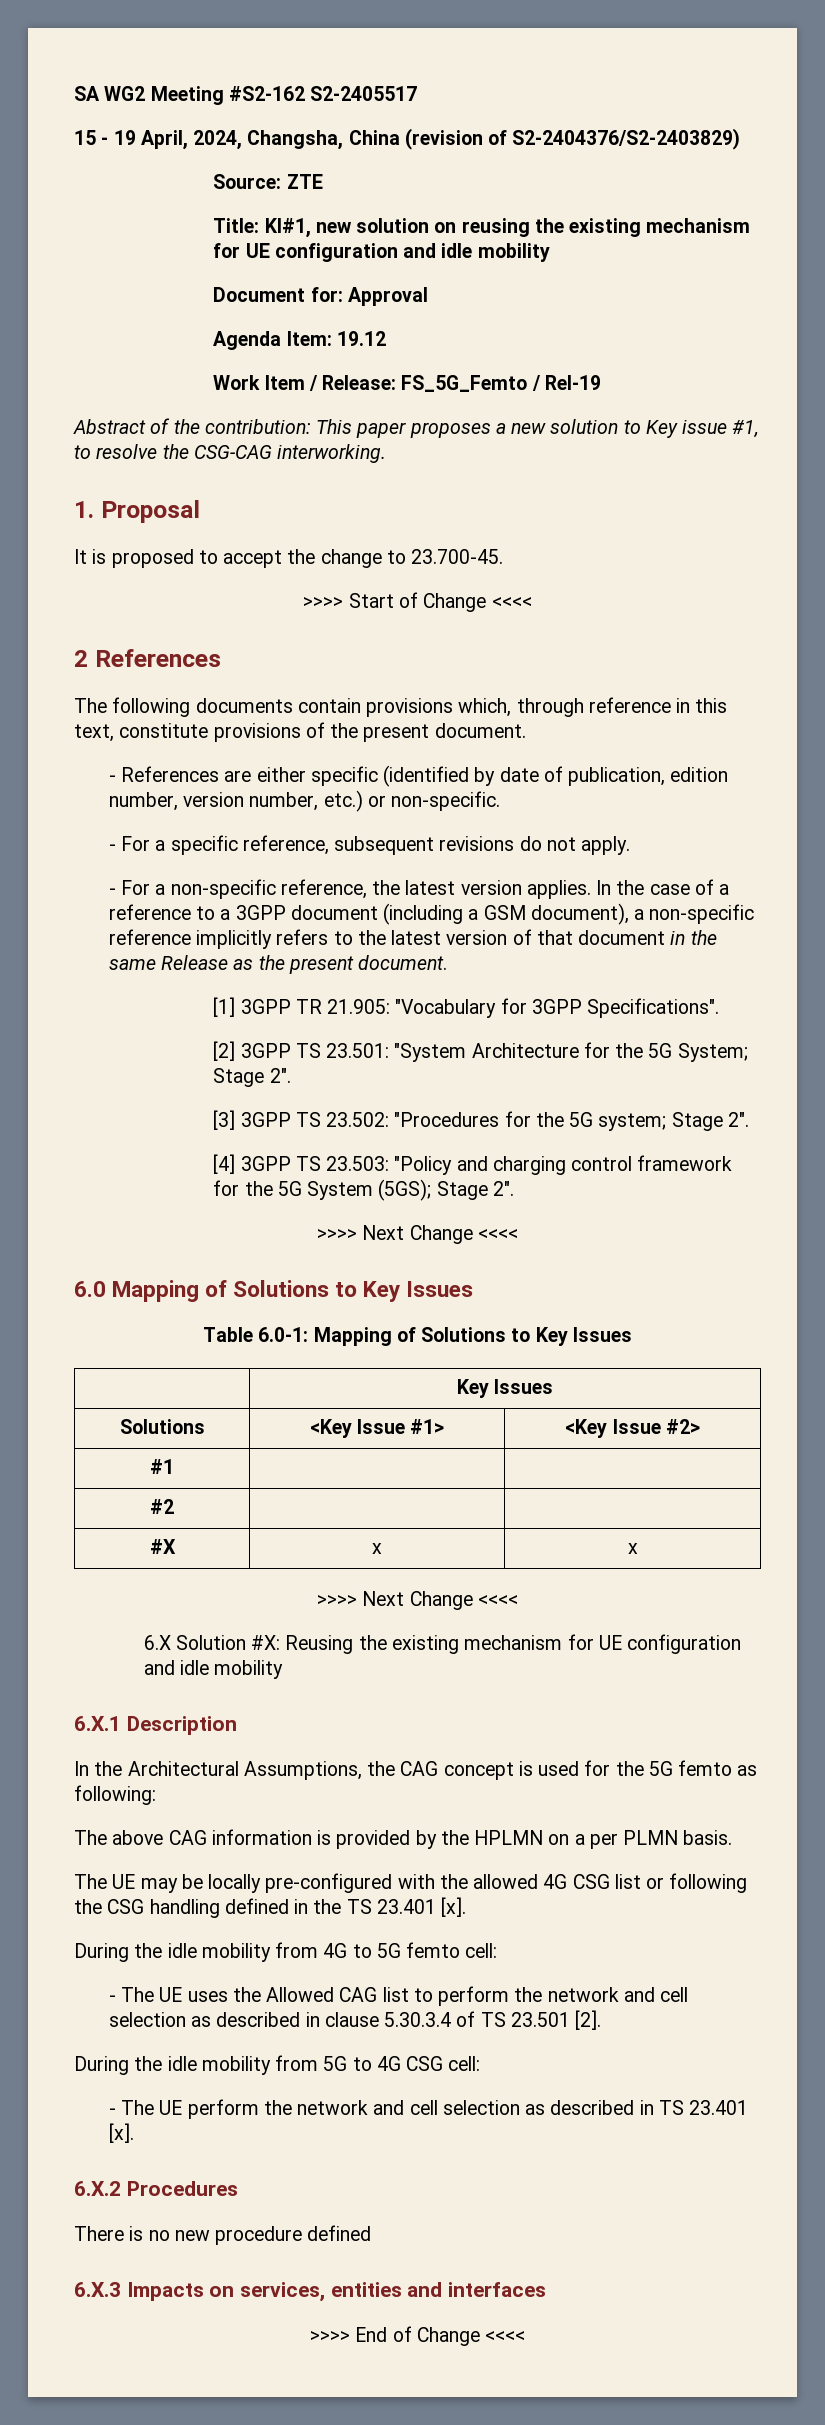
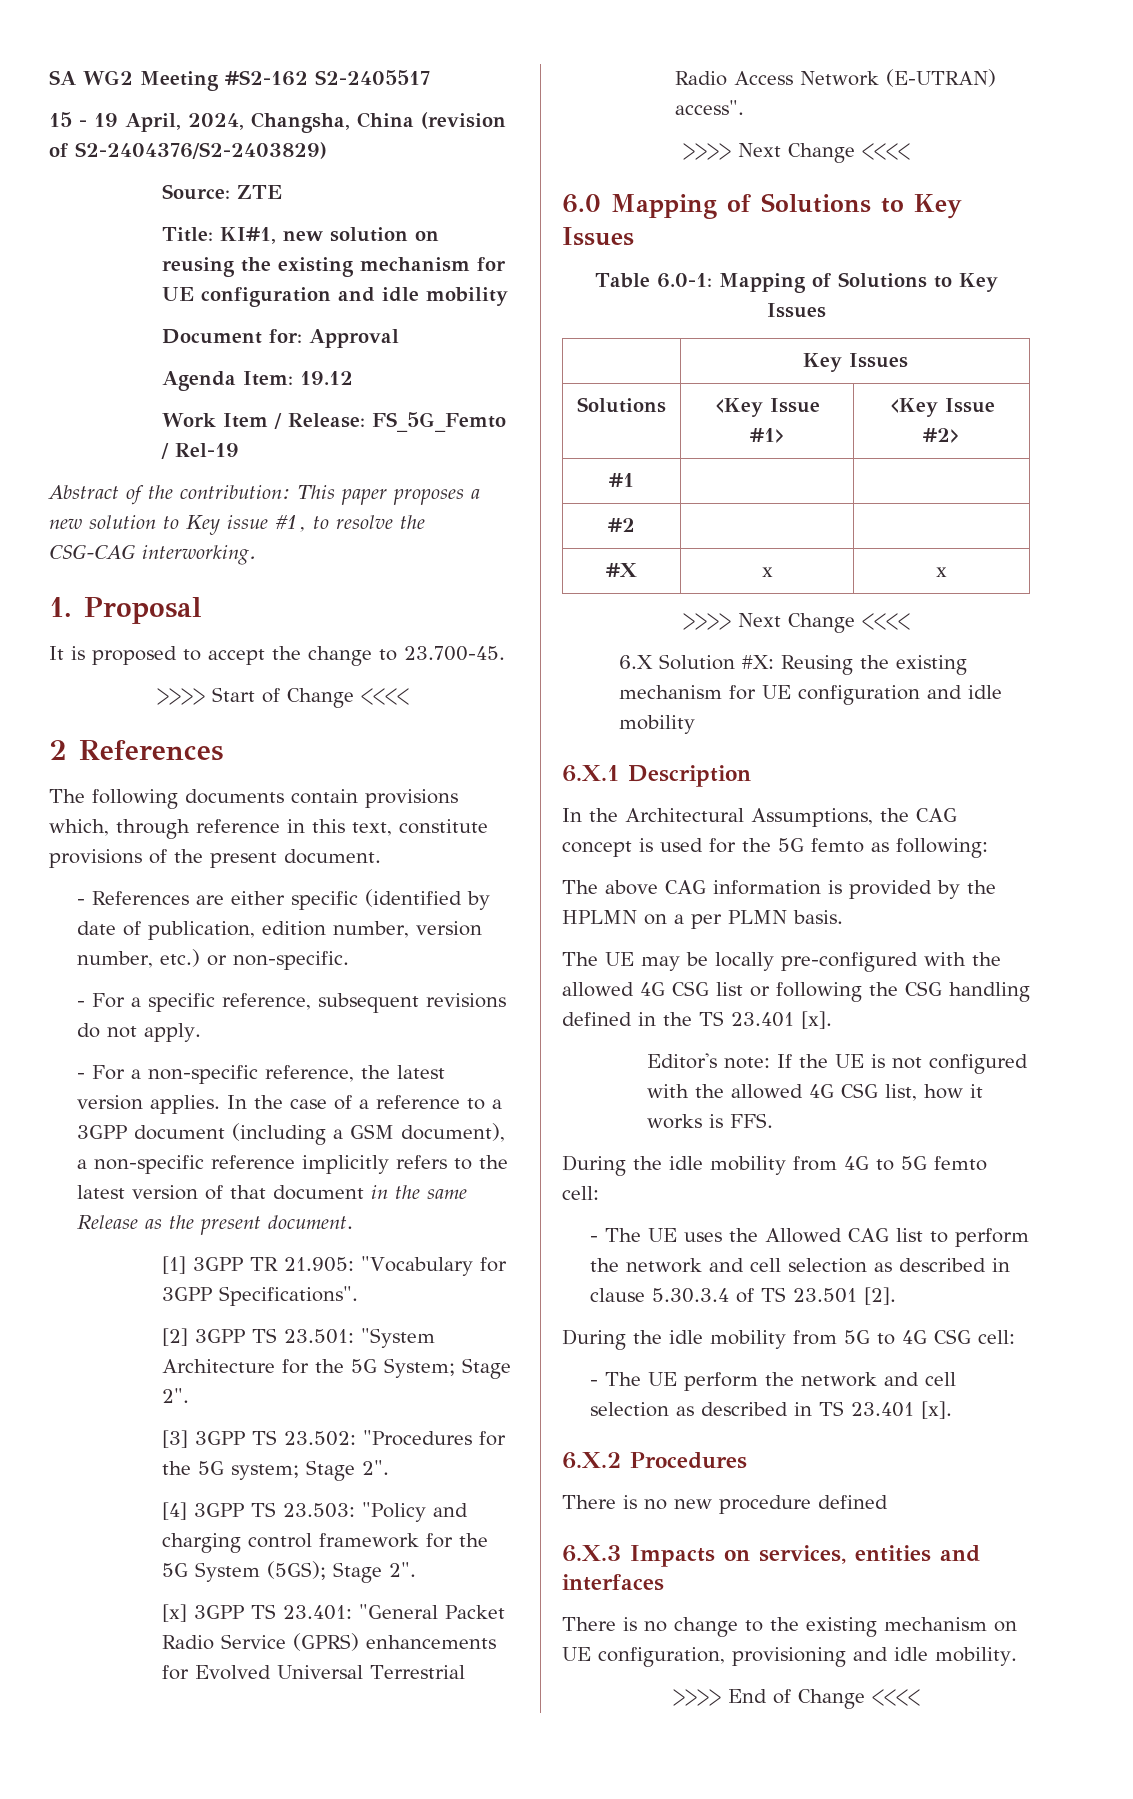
(514, 1188) none -> [162,1604,506,1622] [162,1633,497,1651] [162,1665,466,1680] [675,69,997,87] [675,100,745,115] // [x] 3GPP TS 23.401: "General Packet Radio Service (GPRS) enhancements for Evolved Universal Terrestrial Radio Access Network (E-UTRAN) access".
(467, 1907) none -> [646,1053,1028,1074] [646,1083,983,1101] [646,1113,773,1129] // Editor's note: If the UE is not configured with the allowed 4G CSG list, how it works is FFS.
(547, 2289) none -> [562,1617,1017,1637] [562,1647,1017,1667] // There is no change to the existing mechanism on UE configuration, provisioning and idle mobility.

